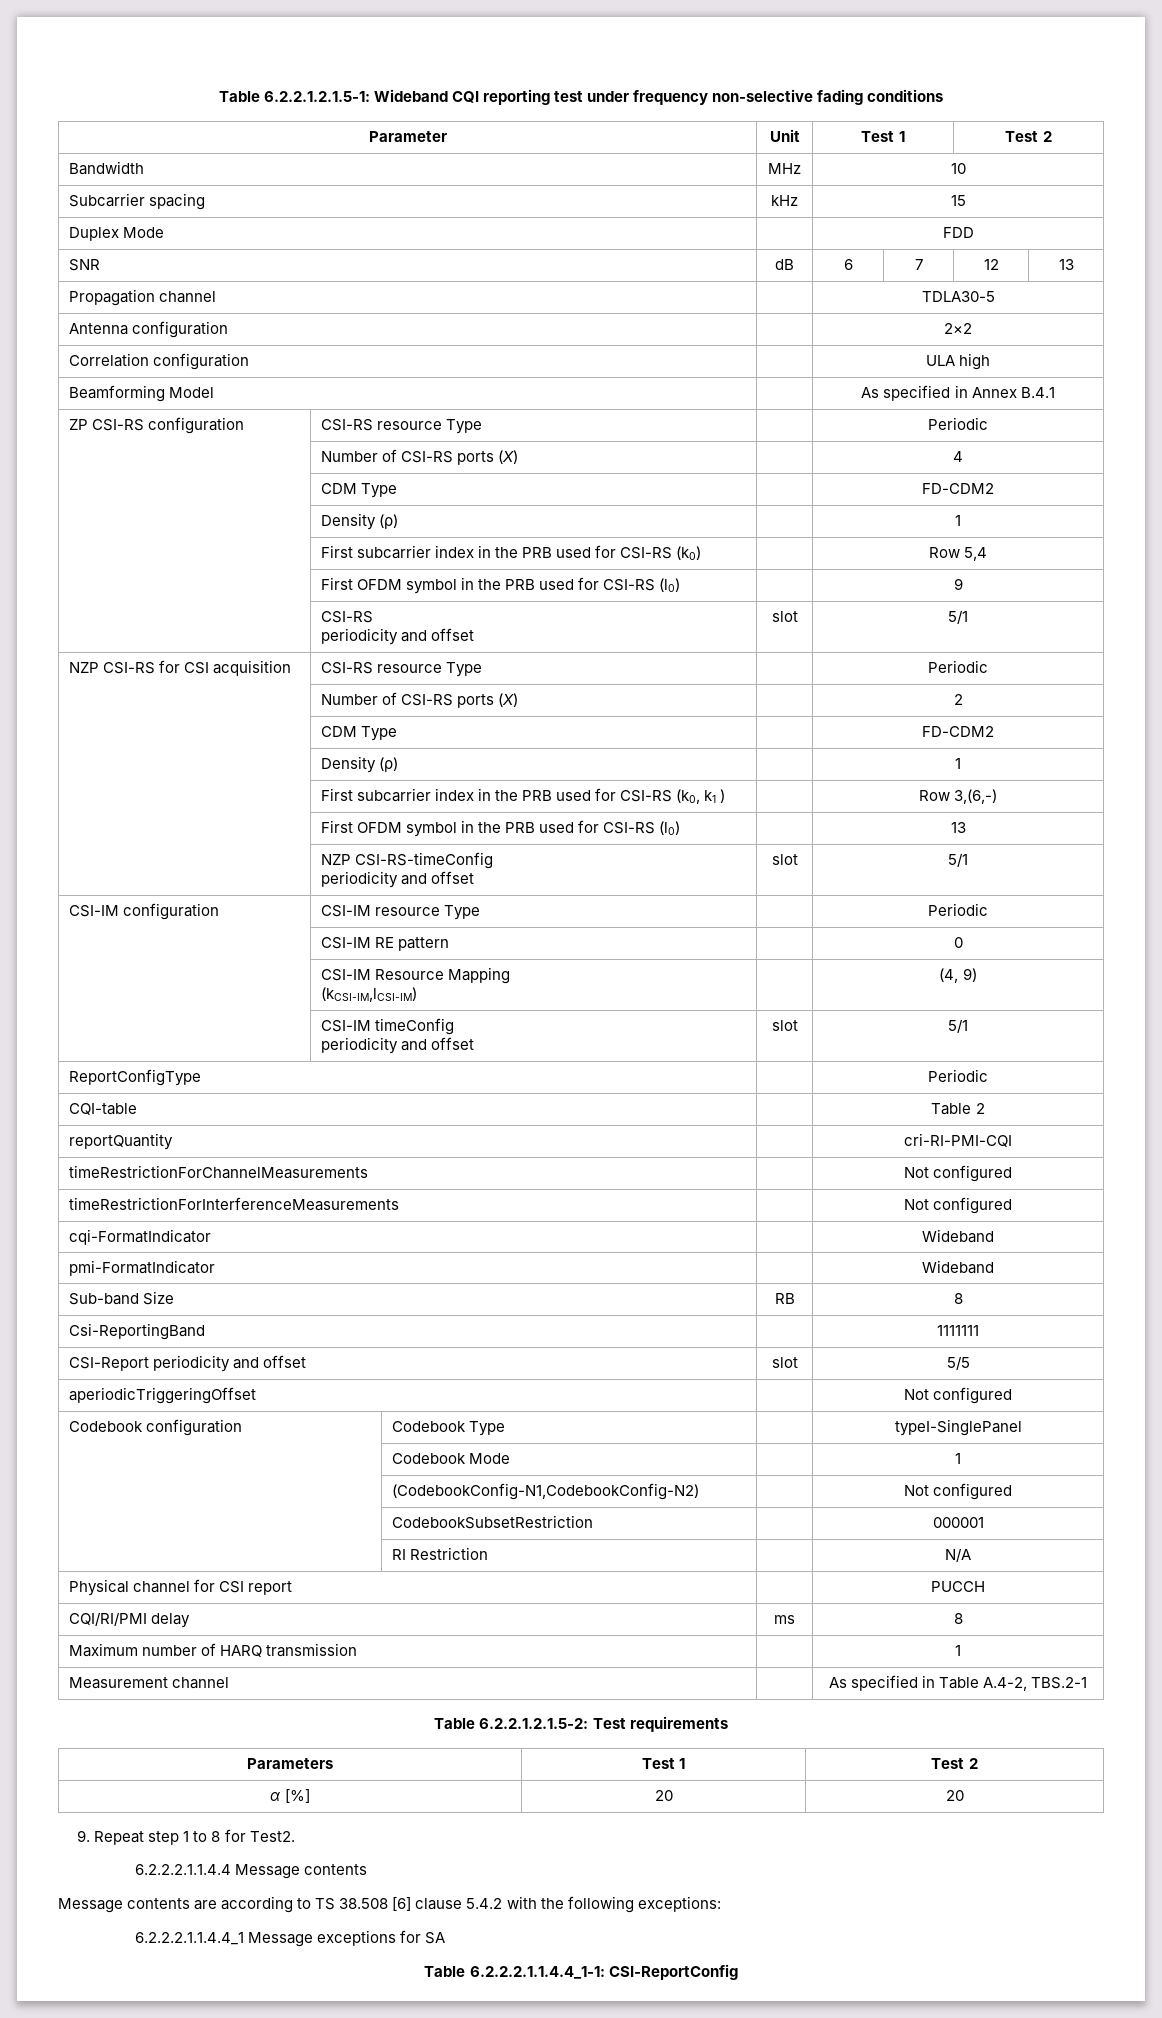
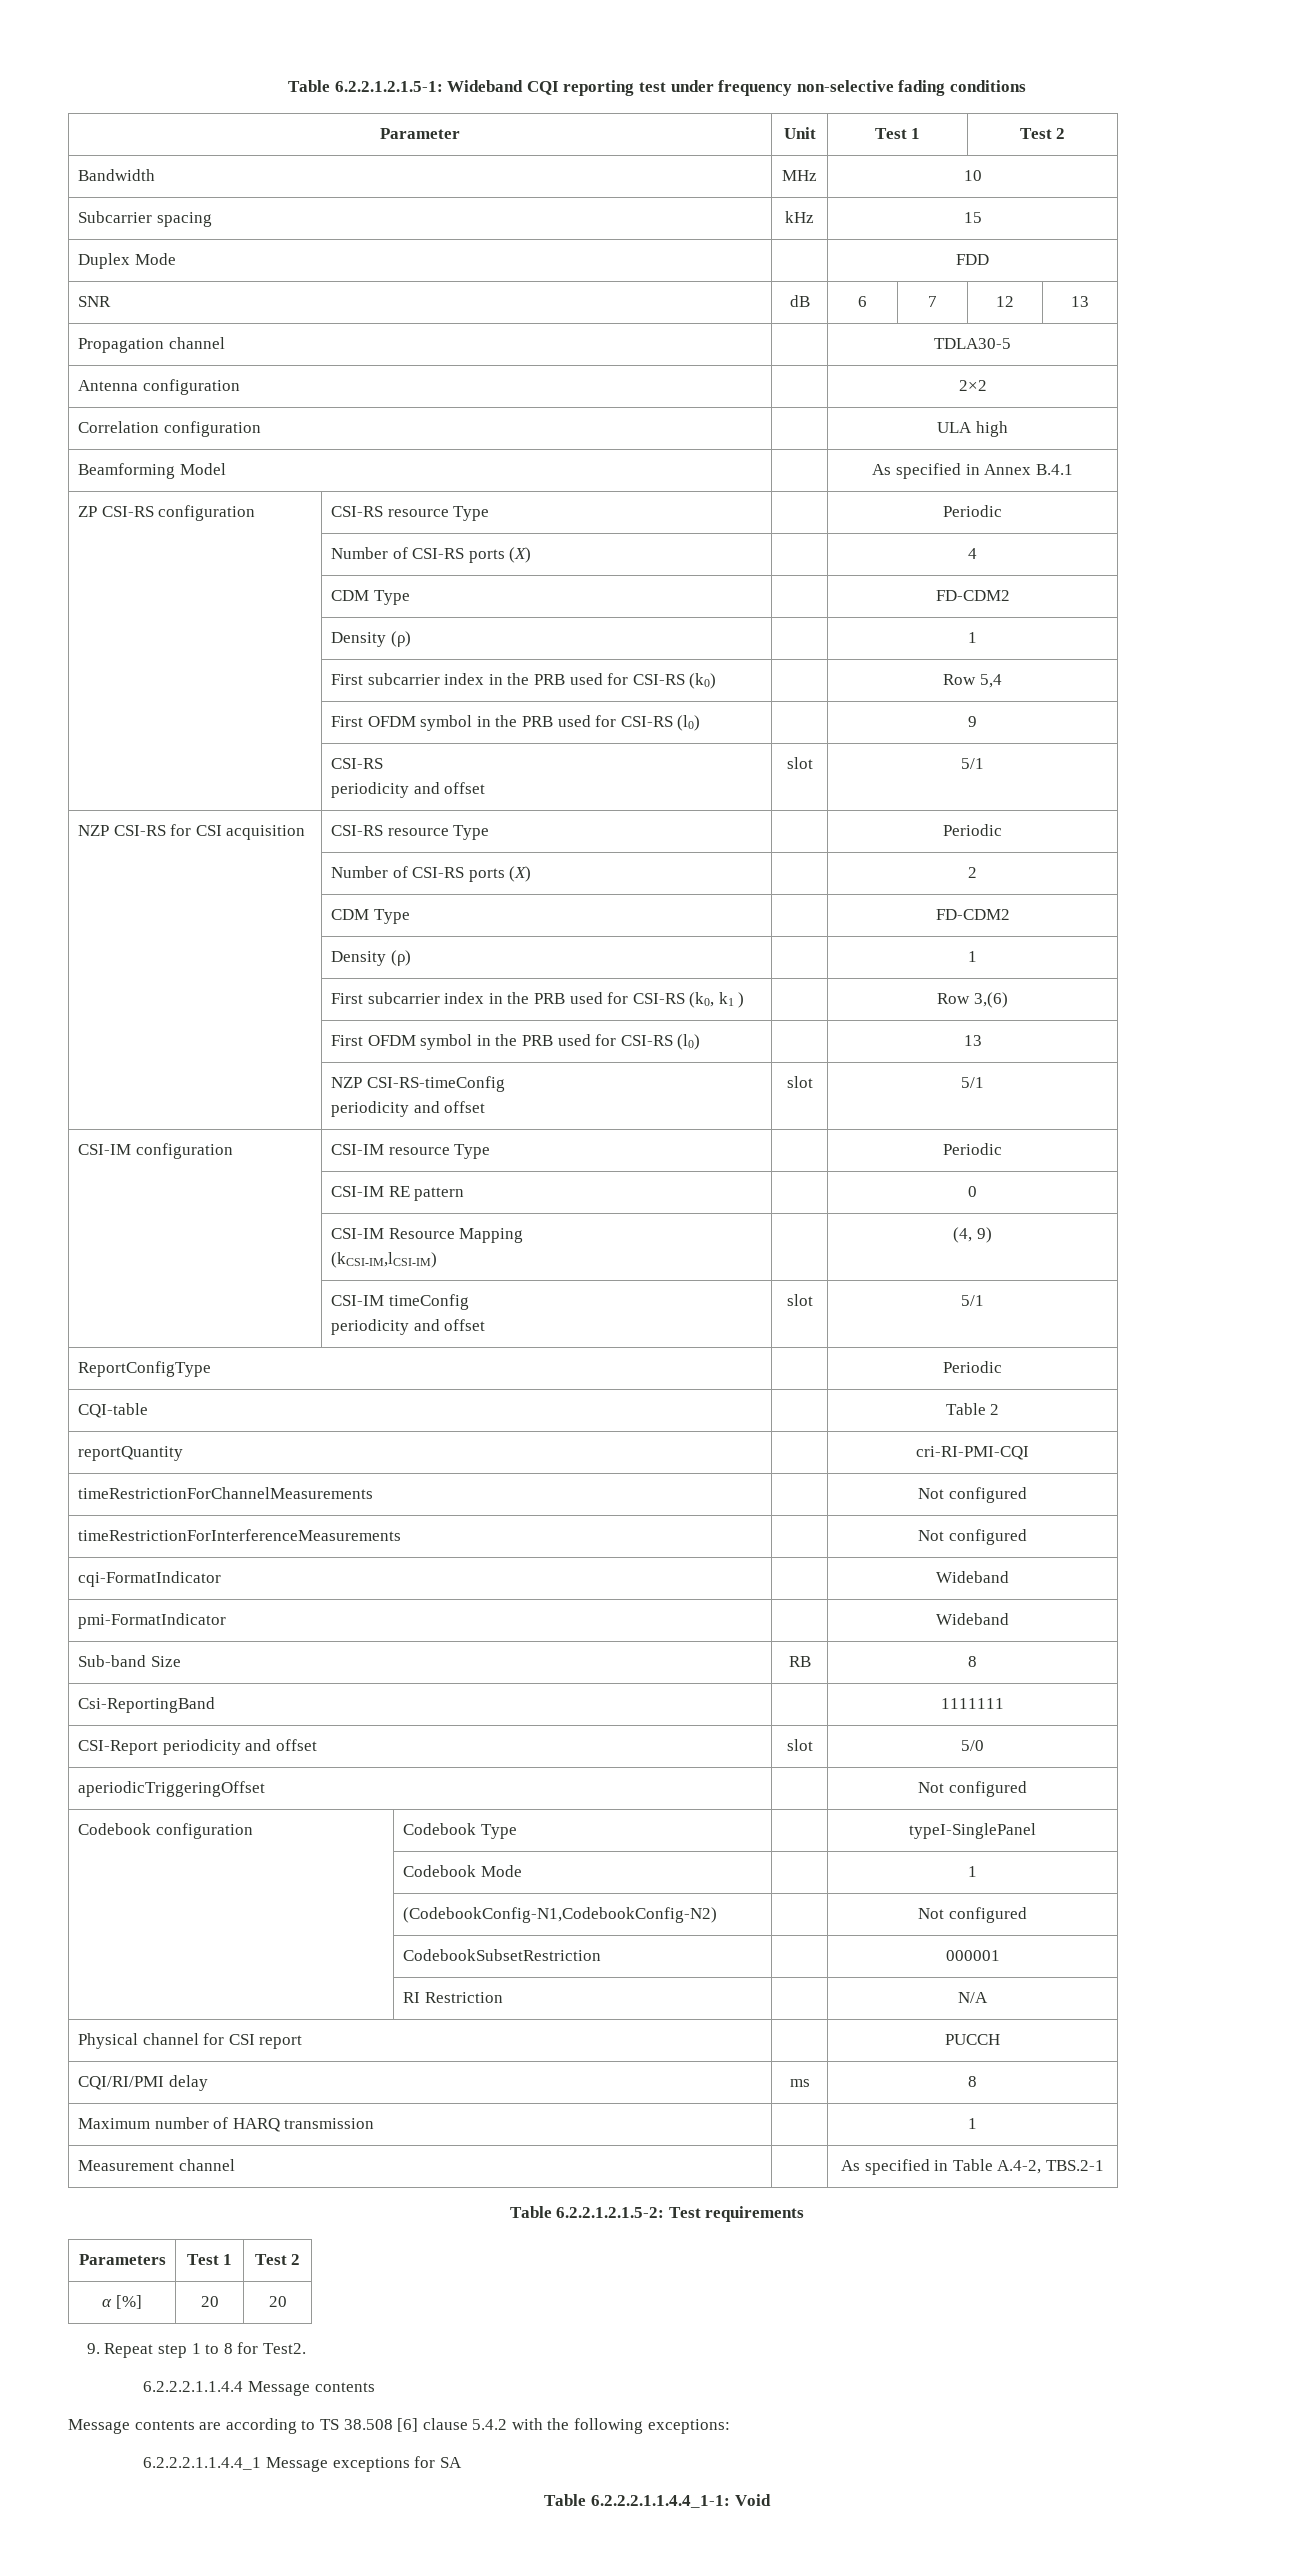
[954,789,998,804] 3,(6,-) -> [973,992,1008,1008] 3,(6)
[946,1356,970,1370] 5/5 -> [961,1740,984,1751] 5/0
[608,1964,738,1980] CSI-ReportConfig -> [734,2494,771,2506] Void

